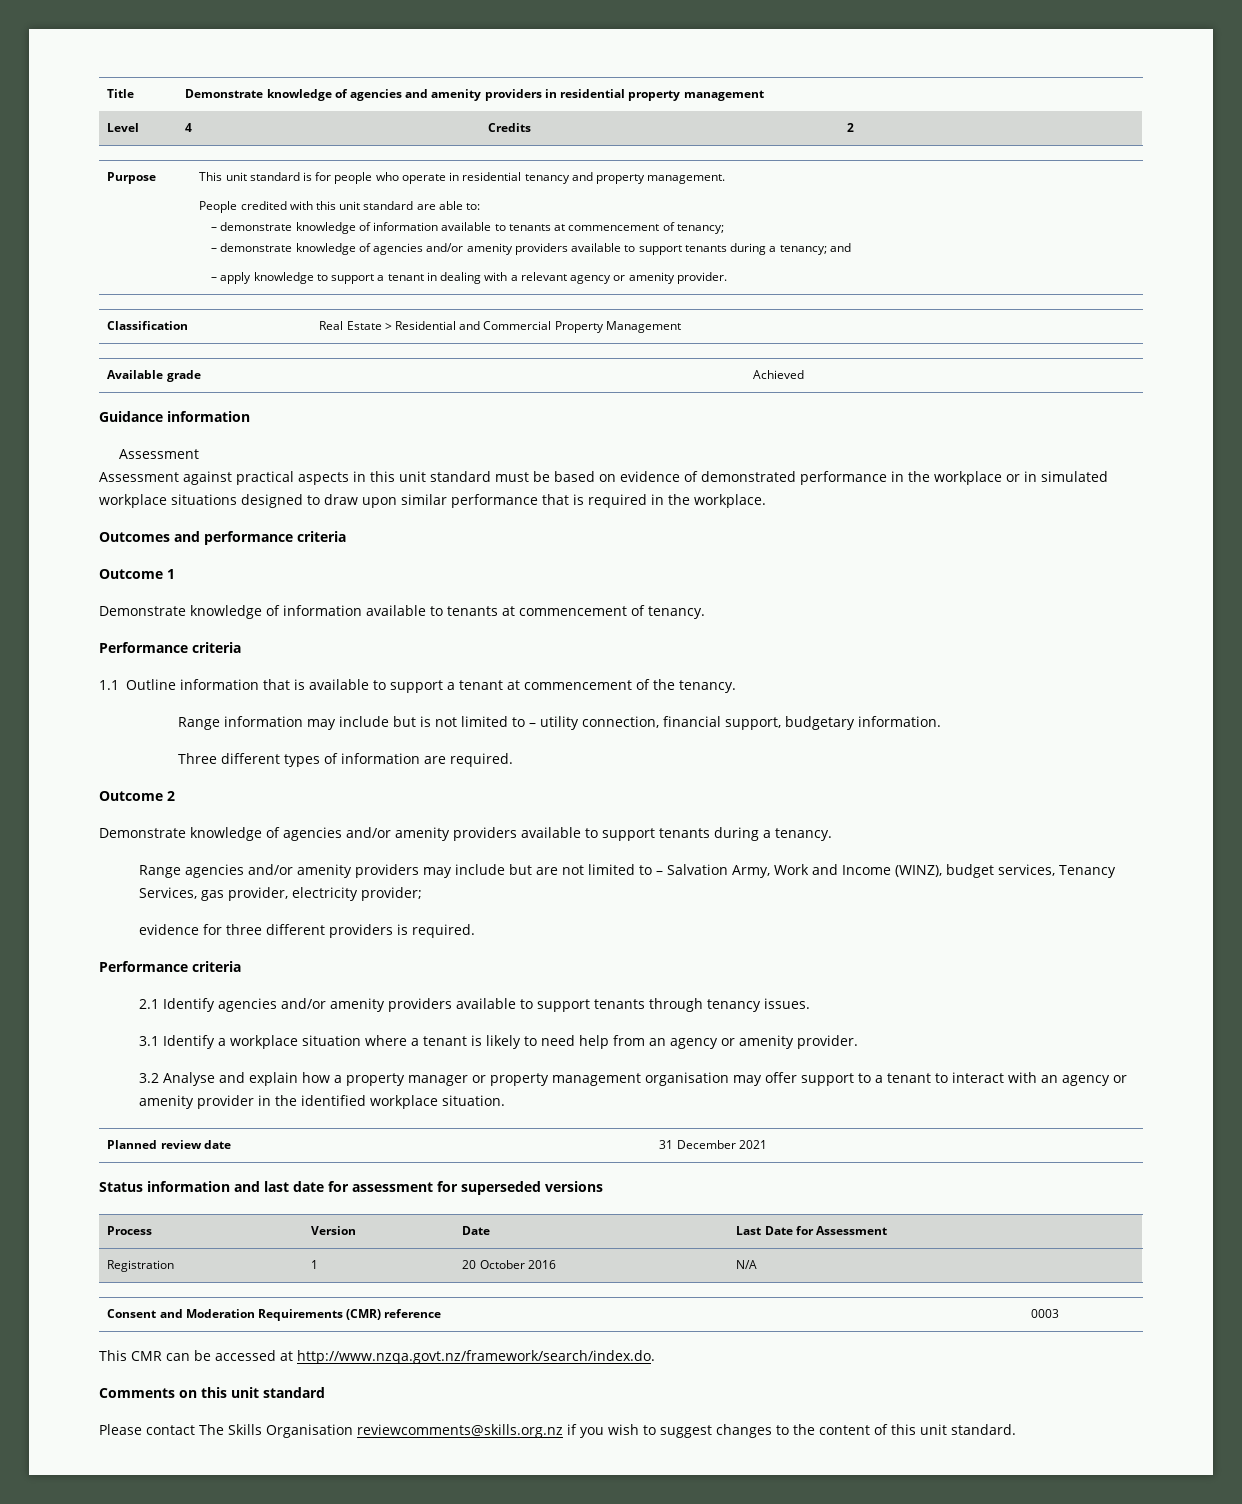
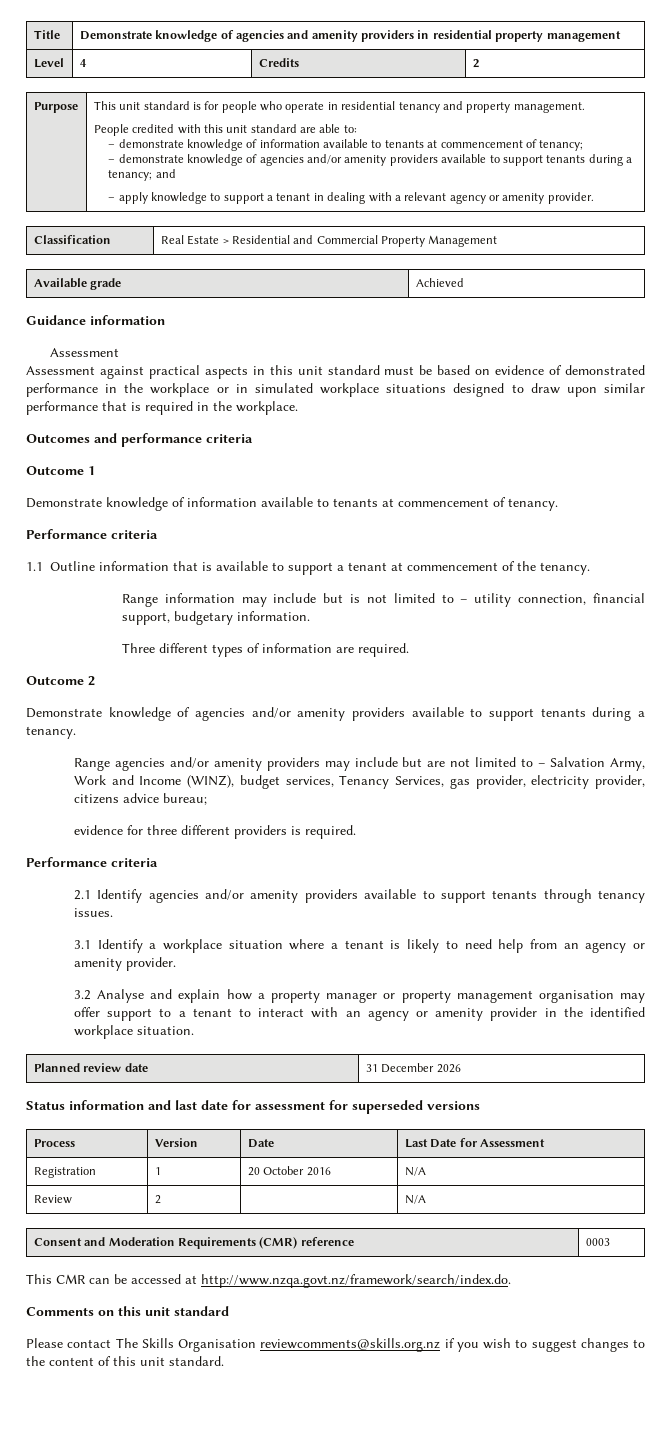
[360,887,422,901] provider; -> [594,775,645,789] [73,793,207,805] provider, citizens advice bureau;
[738,1140,767,1149] 2021 -> [436,1064,461,1073] 2026
(758, 1264) none -> [33,1195,72,1204] [154,1195,161,1204] [404,1195,426,1204] // Review | 2 | | N/A

